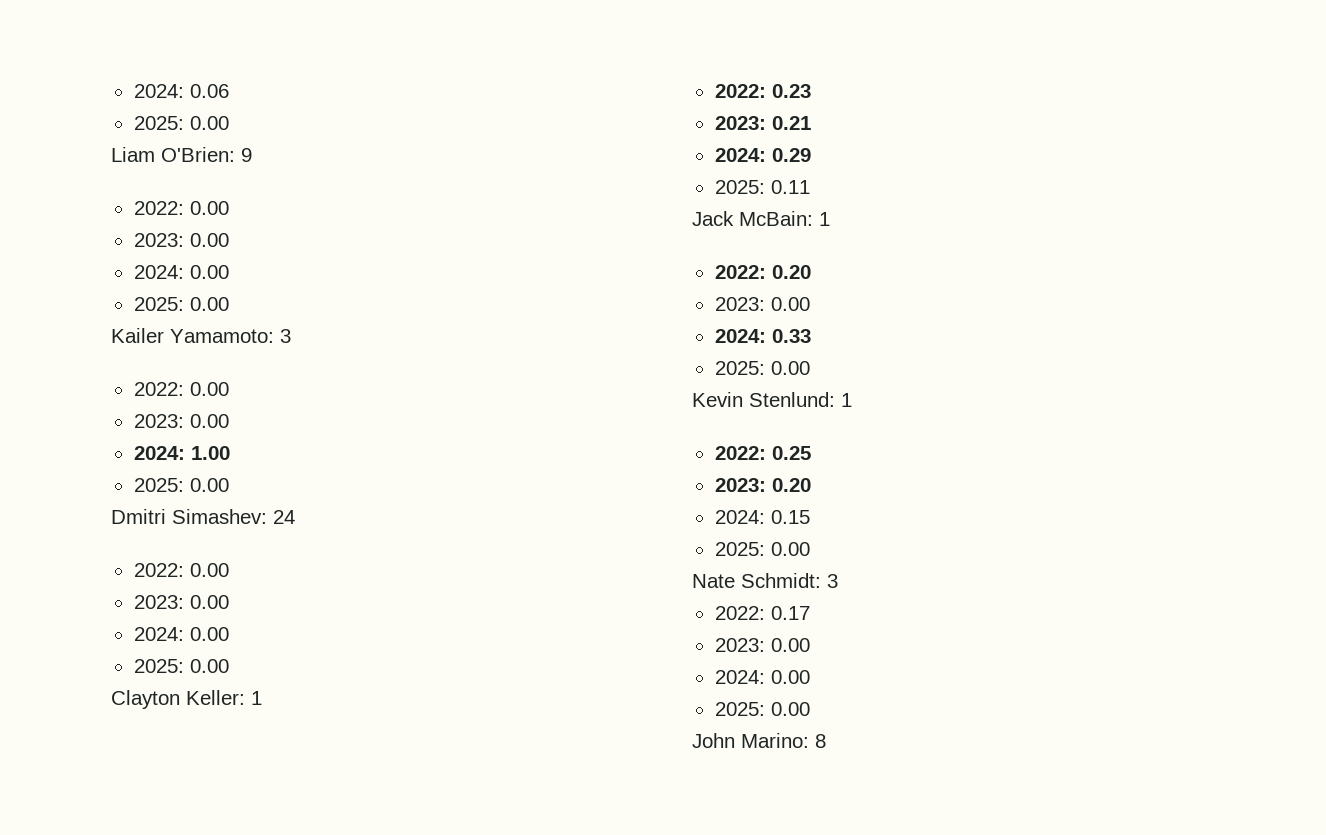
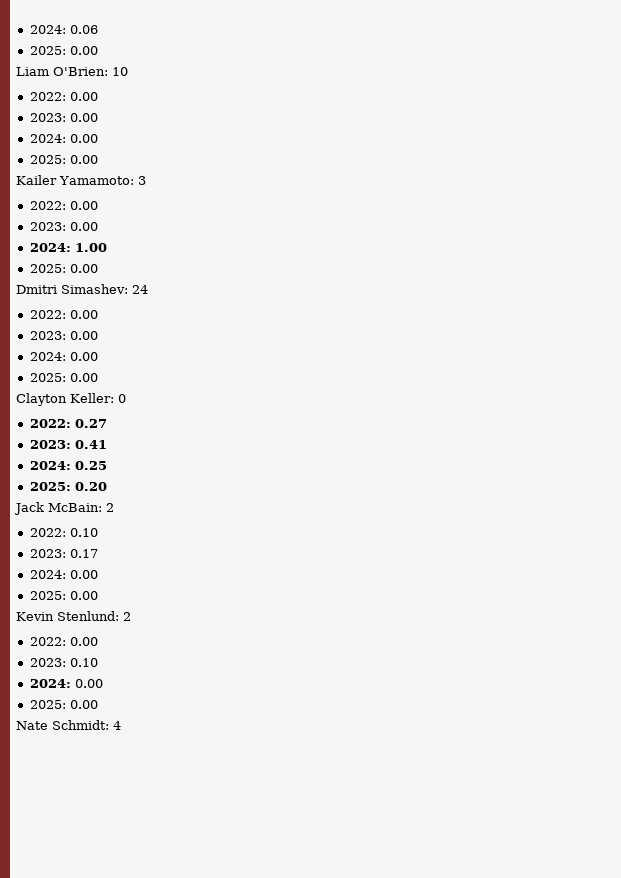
[241,148,252,162] 9 -> [112,67,128,76] 10
[251,691,262,705] [714,84,811,98] [714,116,811,130] [714,148,811,162] [714,180,810,194] 1 // 2022: 0.23 // 2023: 0.21 // 2024: 0.29 // 2025: 0.11 -> [118,394,126,403] [29,419,107,428] [29,440,107,449] [29,461,107,470] [29,482,107,491] 0 // 2022: 0.27 // 2023: 0.41 // 2024: 0.25 // 2025: 0.20
[819,212,830,226] [714,265,811,279] [714,297,810,311] [714,329,811,343] [714,361,810,375] [692,392,852,407] [714,446,811,460] [714,478,811,492] [714,510,810,524] [714,542,810,556] [692,573,838,588] [714,606,765,620] 1 // 2022: 0.20 // 2023: 0.00 // 2024: 0.33 // 2025: 0.00 // Kevin Stenlund: 1 // 2022: 0.25 // 2023: 0.20 // 2024: 0.15 // 2025: 0.00 // Nate Schmidt: 3 // 2022: -> [106,503,114,512] [29,528,98,537] [29,549,66,558] 2 // 2022: 0.10 // 2023:
[714,638,810,652] [714,670,810,684] [714,702,810,716] [692,733,826,748] // 2023: 0.00 // 2024: 0.00 // 2025: 0.00 // John Marino: 8 -> [29,570,98,579] [29,591,98,600] [16,611,131,621] [29,637,98,646] [29,658,98,667] [29,679,103,688] [29,700,98,709] [16,720,121,730] // 2024: 0.00 // 2025: 0.00 // Kevin Stenlund: 2 // 2022: 0.00 // 2023: 0.10 // 2024: 0.00 // 2025: 0.00 // Nate Schmidt: 4

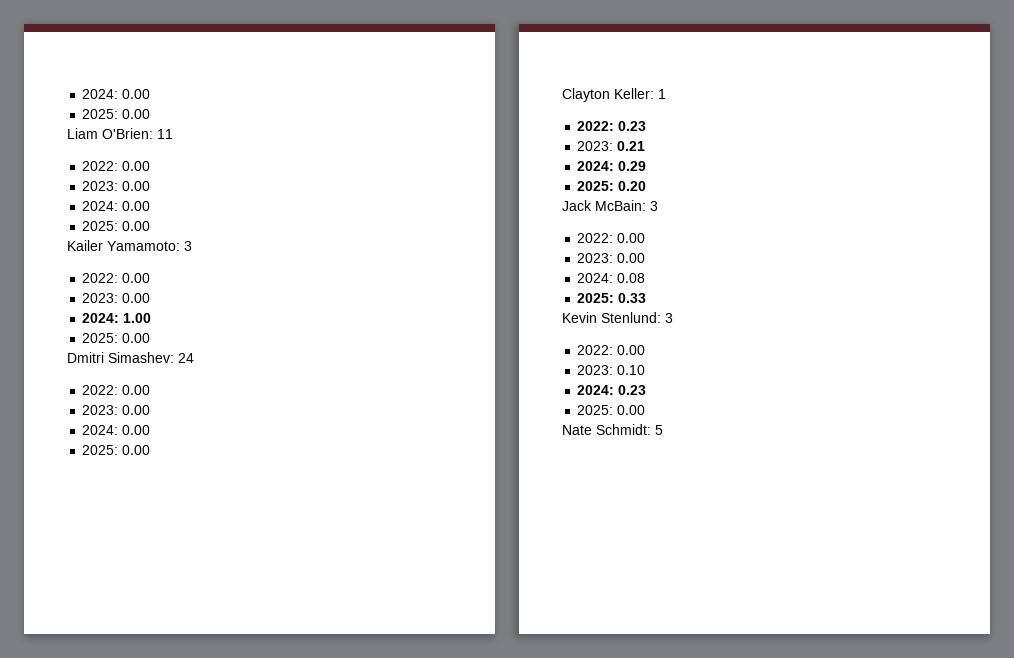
[29,25,98,34] 2024: 0.06 -> [82,89,151,99] 2024: 0.00
[112,67,128,76] 10 -> [157,129,173,139] 11
[118,394,126,403] [29,419,107,428] [29,440,107,449] [29,461,107,470] 0 // 2022: 0.27 // 2023: 0.41 // 2024: 0.25 -> [658,89,666,99] [577,121,647,131] [577,141,646,151] [577,161,647,171] 1 // 2022: 0.23 // 2023: 0.21 // 2024: 0.29
[106,503,114,512] [29,528,98,537] [29,549,98,558] [29,570,98,579] [29,591,98,600] 2 // 2022: 0.10 // 2023: 0.17 // 2024: 0.00 // 2025: 0.00 -> [650,201,658,211] [577,233,646,243] [577,253,646,263] [577,273,646,283] [577,293,647,303] 3 // 2022: 0.00 // 2023: 0.00 // 2024: 0.08 // 2025: 0.33
[123,612,131,621] 2 -> [665,313,673,323] 3
[74,679,103,688] 0.00 -> [618,385,647,395] 0.23
[113,721,121,730] 4 -> [655,425,663,435] 5

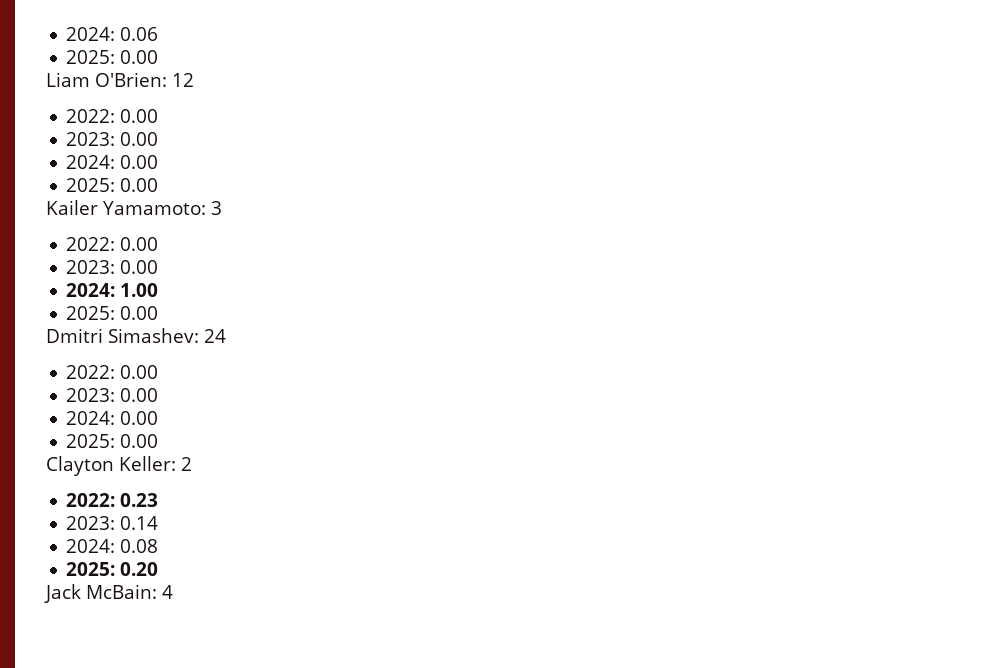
[82,89,151,99] 2024: 0.00 -> [66,27,159,41] 2024: 0.06
[157,129,173,139] 11 -> [172,73,194,87] 12
[658,89,666,99] 1 -> [181,457,192,471] 2
[617,141,646,151] [577,161,647,171] 0.21 // 2024: 0.29 -> [120,516,159,530] [66,539,159,553] 0.14 // 2024: 0.08
[650,201,658,211] [577,233,646,243] [577,253,646,263] [577,273,646,283] [577,293,647,303] [562,312,673,323] [577,345,646,355] [577,365,646,375] [577,385,647,395] [577,405,646,415] [562,424,663,435] 3 // 2022: 0.00 // 2023: 0.00 // 2024: 0.08 // 2025: 0.33 // Kevin Stenlund: 3 // 2022: 0.00 // 2023: 0.10 // 2024: 0.23 // 2025: 0.00 // Nate Schmidt: 5 -> [162,585,173,599] 4

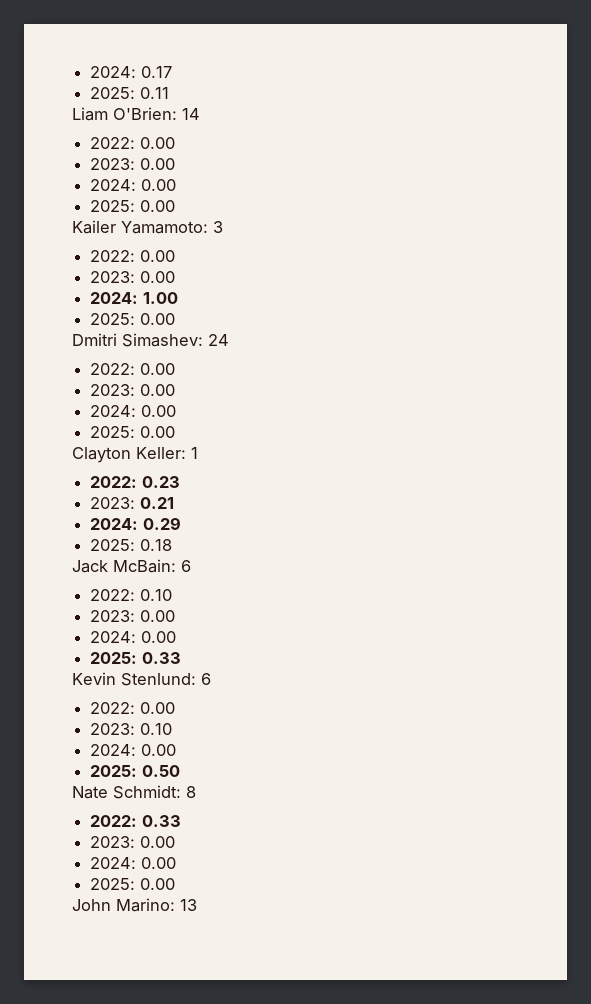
[66,27,159,41] [66,50,159,64] 2024: 0.06 // 2025: 0.00 -> [90,66,173,78] [90,87,170,99] 2024: 0.17 // 2025: 0.11
[172,73,194,87] 12 -> [182,108,200,120] 14
[181,457,192,471] 2 -> [191,447,198,459] 1
[120,516,159,530] [66,539,159,553] [66,562,159,576] 0.14 // 2024: 0.08 // 2025: 0.20 -> [140,497,175,509] [90,517,182,530] [90,539,173,551] 0.21 // 2024: 0.29 // 2025: 0.18
[162,585,173,599] 4 -> [181,560,191,572] [90,589,173,601] [90,610,176,622] [90,631,177,643] [90,652,182,664] [72,672,211,686] [90,702,176,714] [90,723,173,735] [90,744,177,756] [90,765,181,777] [72,785,196,799] [90,815,182,827] [90,836,176,848] [90,857,177,869] [90,878,176,890] [72,898,197,912] 6 // 2022: 0.10 // 2023: 0.00 // 2024: 0.00 // 2025: 0.33 // Kevin Stenlund: 6 // 2022: 0.00 // 2023: 0.10 // 2024: 0.00 // 2025: 0.50 // Nate Schmidt: 8 // 2022: 0.33 // 2023: 0.00 // 2024: 0.00 // 2025: 0.00 // John Marino: 13

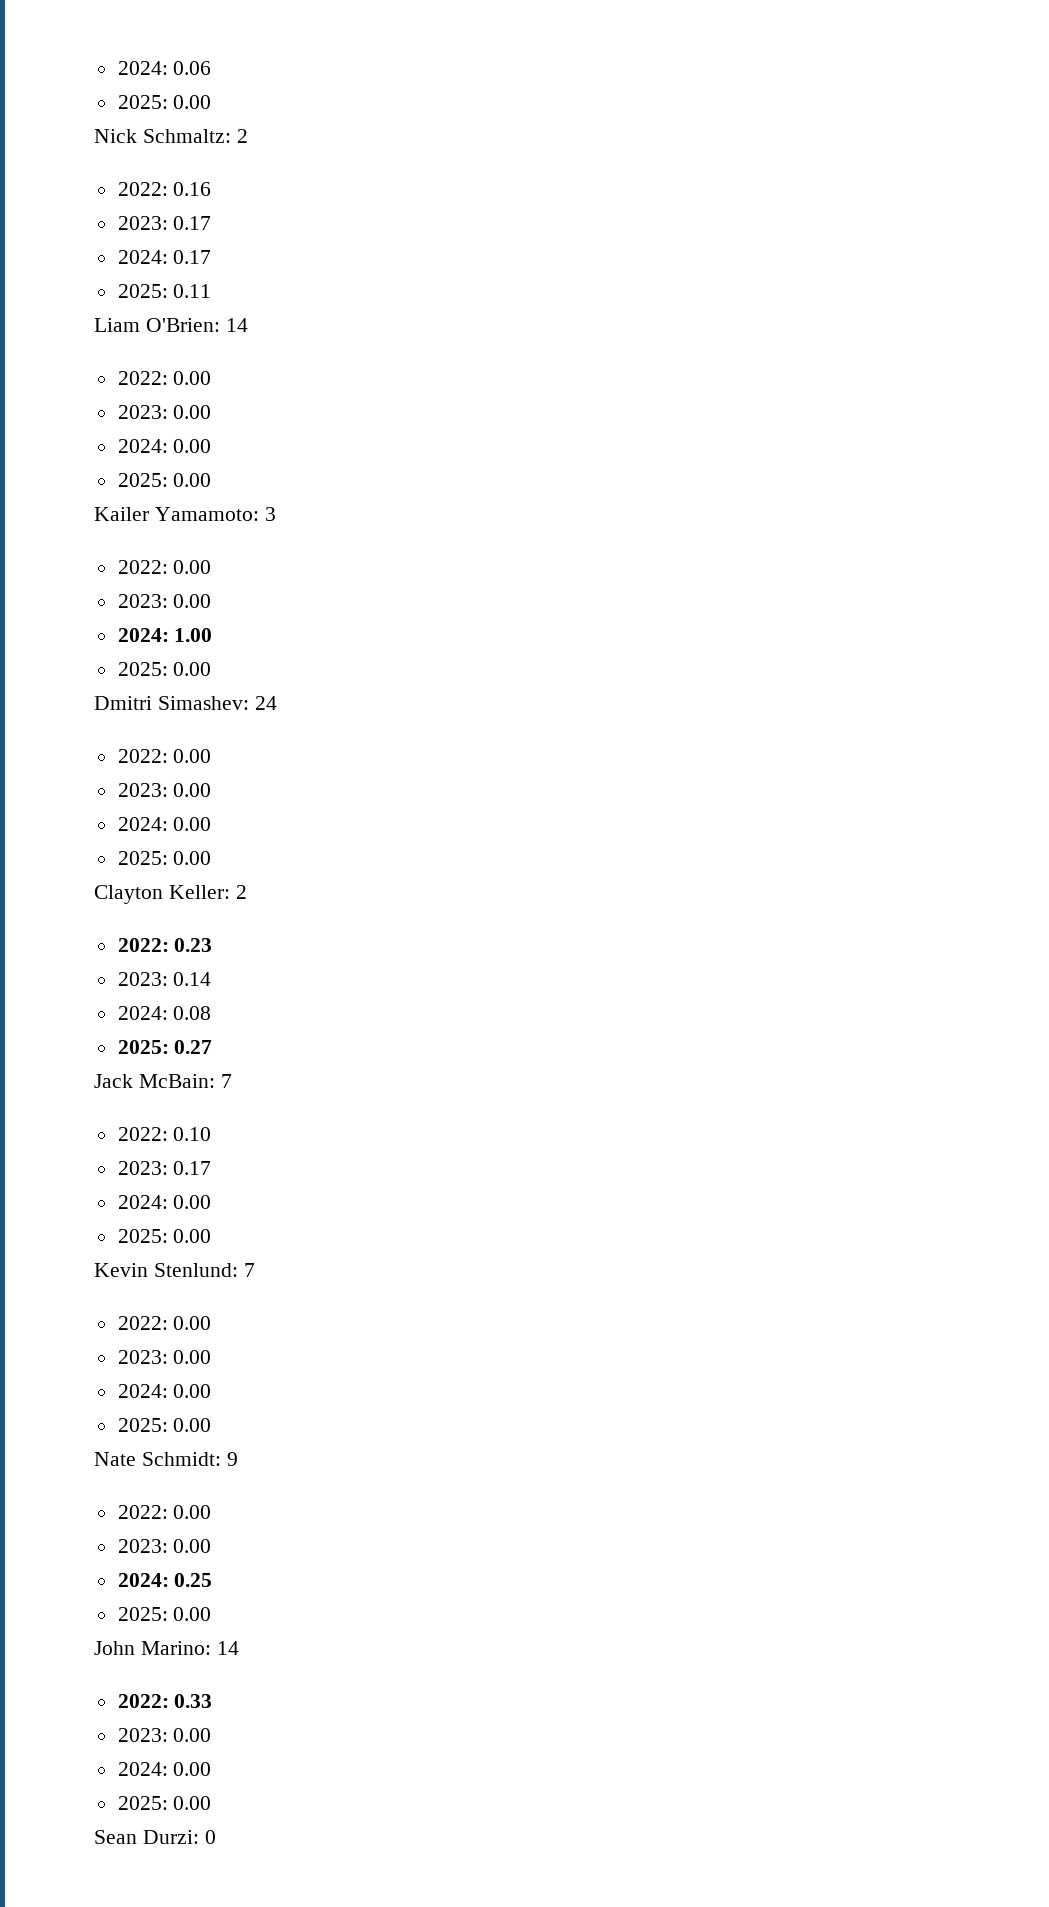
[90,66,137,78] 2024: -> [117,61,212,75] [117,95,212,109] [94,129,248,143] [117,182,212,196] [117,216,212,230] [117,250,168,264] 2024: 0.06 // 2025: 0.00 // Nick Schmaltz: 2 // 2022: 0.16 // 2023: 0.17 // 2024:
[191,447,198,459] 1 -> [235,885,247,899] 2
[140,497,175,509] [90,517,182,530] [90,539,173,551] 0.21 // 2024: 0.29 // 2025: 0.18 -> [173,972,212,986] [117,1006,212,1020] [117,1040,213,1054] 0.14 // 2024: 0.08 // 2025: 0.27
[181,560,191,572] 6 -> [220,1074,232,1088] 7
[90,610,176,622] [90,631,177,643] [90,652,182,664] [72,672,211,686] [90,702,176,714] [90,723,173,735] [90,744,177,756] [90,765,181,777] [72,785,196,799] // 2023: 0.00 // 2024: 0.00 // 2025: 0.33 // Kevin Stenlund: 6 // 2022: 0.00 // 2023: 0.10 // 2024: 0.00 // 2025: 0.50 // Nate Schmidt: 8 -> [117,1161,212,1175] [117,1195,212,1209] [117,1229,212,1243] [94,1263,255,1277] [117,1316,212,1330] [117,1350,212,1364] [117,1384,212,1398] [117,1418,212,1432] [94,1452,238,1466] [117,1505,212,1519] [117,1539,212,1553] [117,1573,213,1587] [117,1607,212,1621] [94,1641,239,1655] // 2023: 0.17 // 2024: 0.00 // 2025: 0.00 // Kevin Stenlund: 7 // 2022: 0.00 // 2023: 0.00 // 2024: 0.00 // 2025: 0.00 // Nate Schmidt: 9 // 2022: 0.00 // 2023: 0.00 // 2024: 0.25 // 2025: 0.00 // John Marino: 14
[72,898,197,912] John Marino: 13 -> [94,1830,216,1844] Sean Durzi: 0

